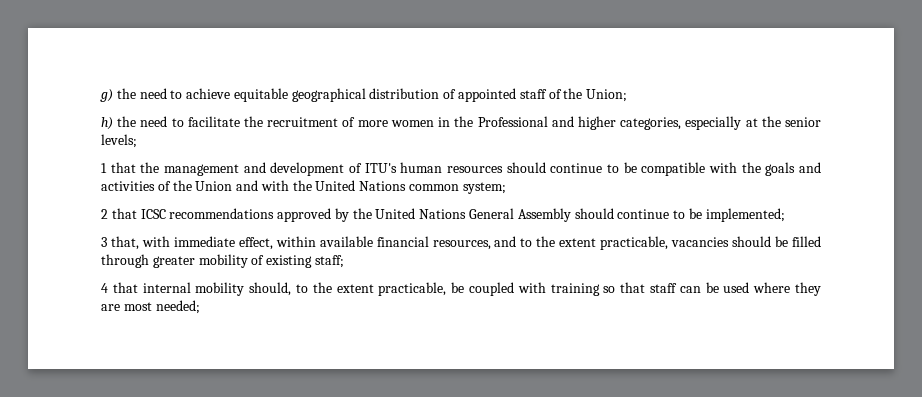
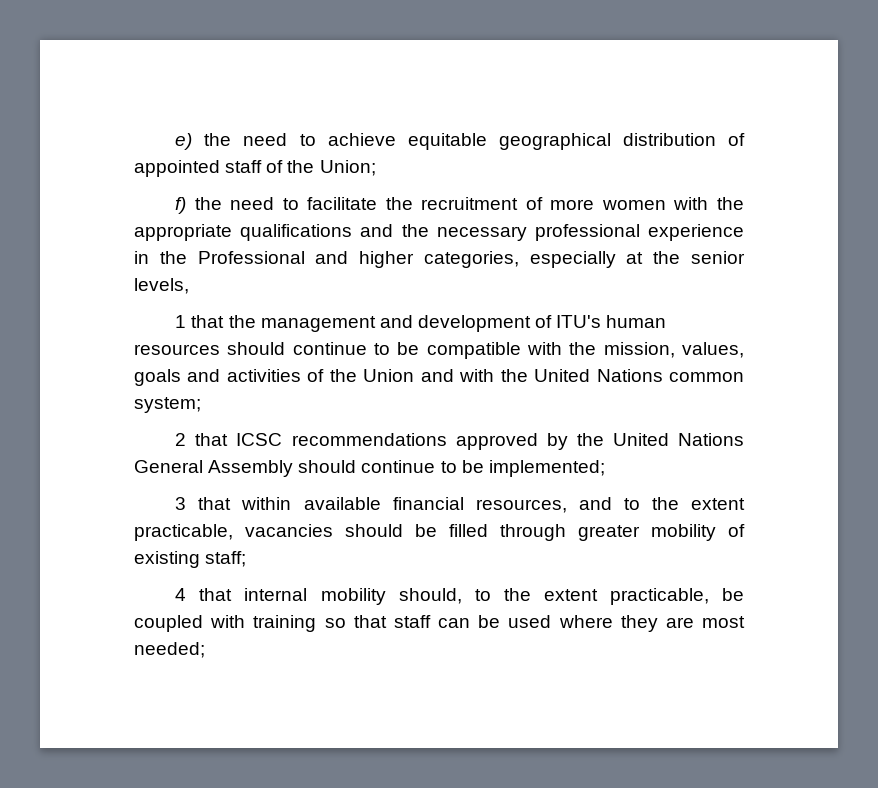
[100,89,113,102] g) -> [175,133,193,150] e)
[101,117,113,130] h) -> [175,197,187,214] f)
(434, 123) none -> [673,197,744,210] [134,224,745,241] with the appropriate qualifications and the necessary professional experience
[101,134,137,148] levels; -> [134,278,189,294] levels,
(761, 167) none -> [603,342,744,358] mission, values,
[110,236,273,250] that, with immediate effect, -> [198,497,232,510] that

